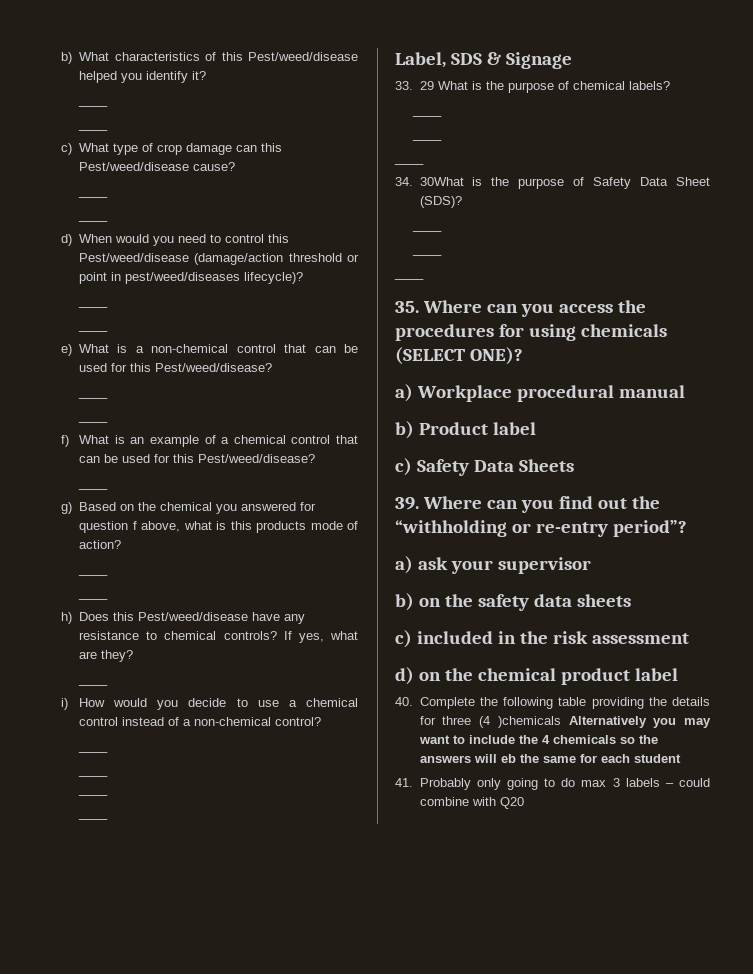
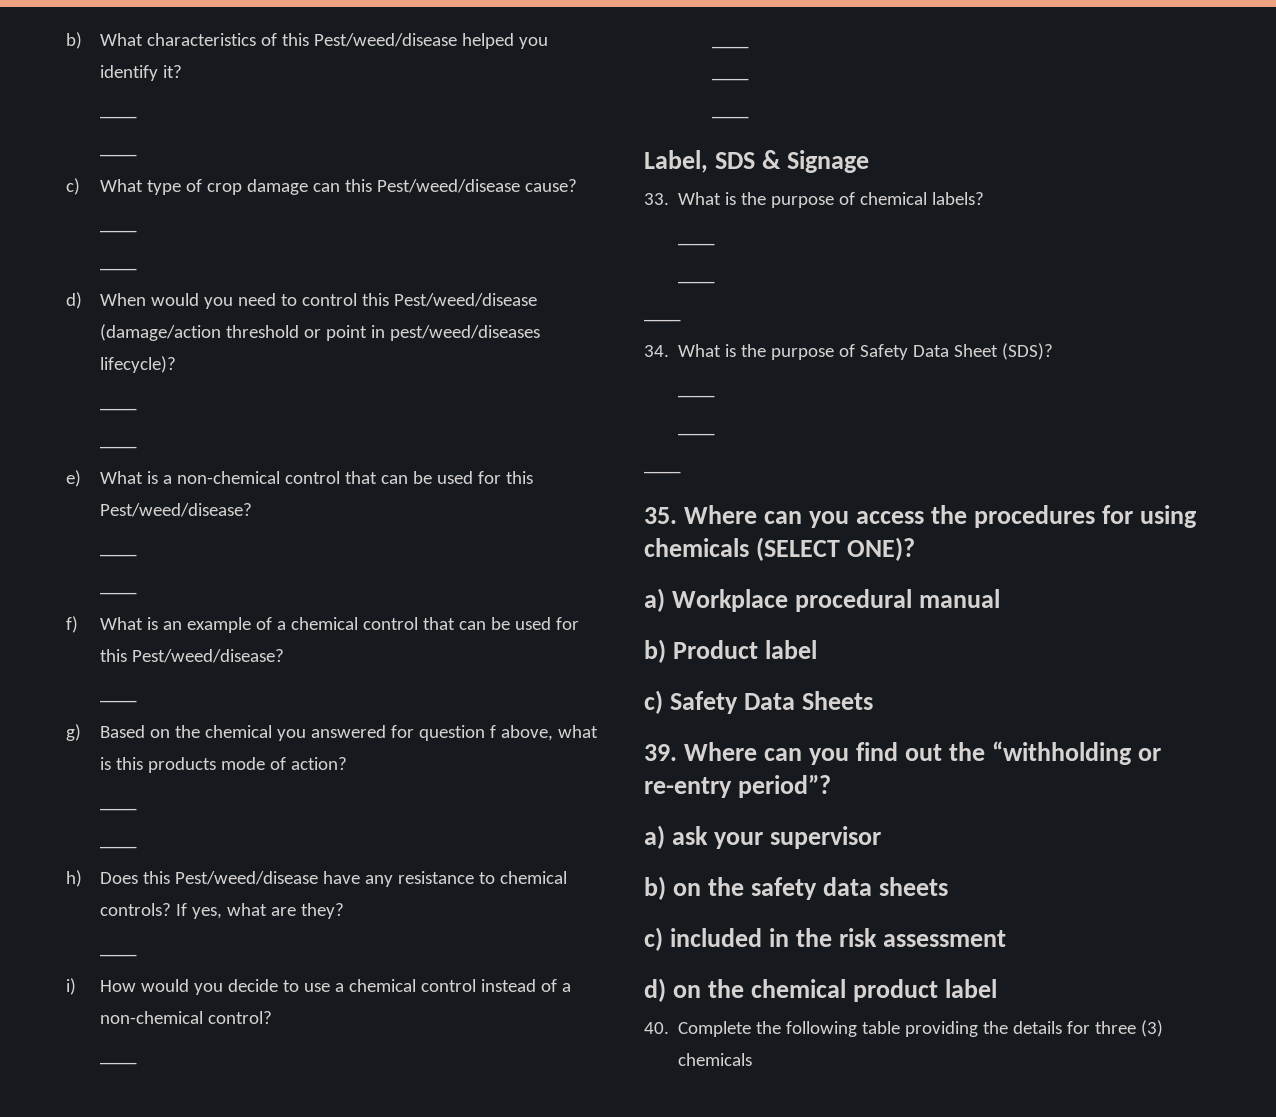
[419,81,434,90] 29 -> (669, 199) none
[419,177,464,186] 30What -> [678,344,722,357] What
[479,716,711,728] [418,735,658,744] [419,754,681,763] [395,778,710,790] [419,797,524,809] (4 )chemicals Alternatively you may want to include the 4 chemicals so the answers will eb the same for each student // 41. Probably only going to do max 3 labels – could combine with Q20 -> [1141,1020,1164,1037] [678,1053,753,1066] (3) chemicals

